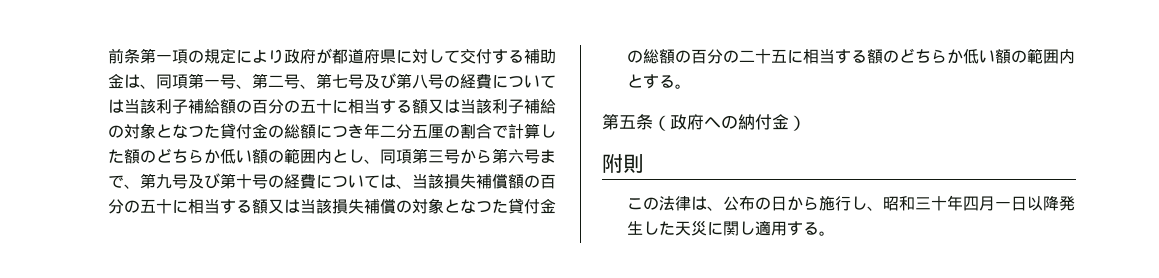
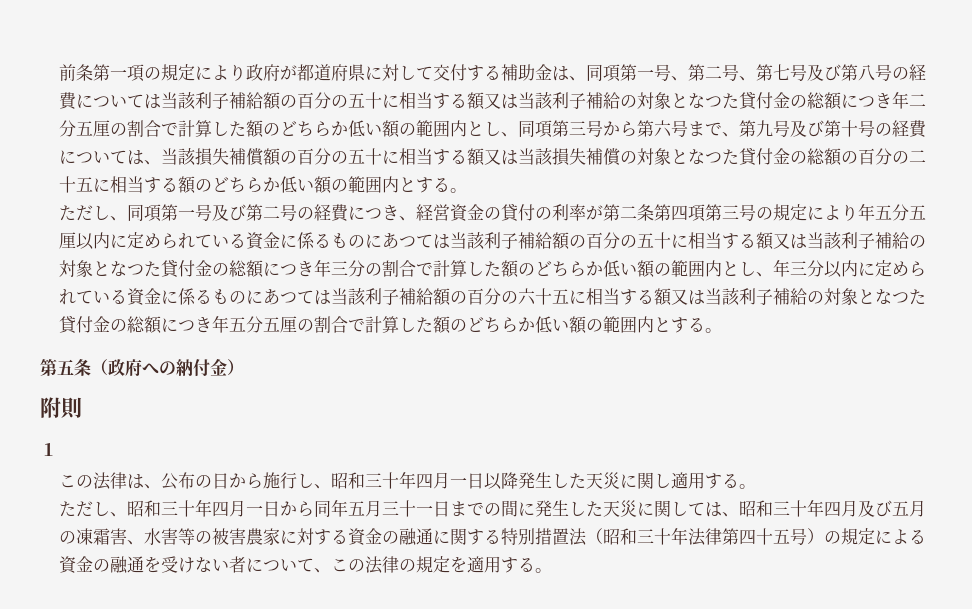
(691, 86) none -> [59,203,927,222] [59,232,927,250] [59,259,927,278] [59,288,927,306] [59,315,723,334] // ただし、同項第一号及び第二号の経費につき、経営資金の貸付の利率が第二条第四項第三号の規定により年五分五厘以内に定められている資金に係るものにあつては当該利子補給額の百分の五十に相当する額又は当該利子補給の対象となつた貸付金の総額につき年三分の割合で計算した額のどちらか低い額の範囲内とし、年三分以内に定められている資金に係るものにあつては当該利子補給額の百分の六十五に相当する額又は当該利子補給の対象となつた貸付金の総額につき年五分五厘の割合で計算した額のどちらか低い額の範囲内とする。
(644, 163) none -> [40,443,57,456] // １
(835, 233) none -> [59,499,927,517] [59,527,927,546] [59,556,553,574] // ただし、昭和三十年四月一日から同年五月三十一日までの間に発生した天災に関しては、昭和三十年四月及び五月の凍霜害、水害等の被害農家に対する資金の融通に関する特別措置法（昭和三十年法律第四十五号）の規定による資金の融通を受けない者について、この法律の規定を適用する。

